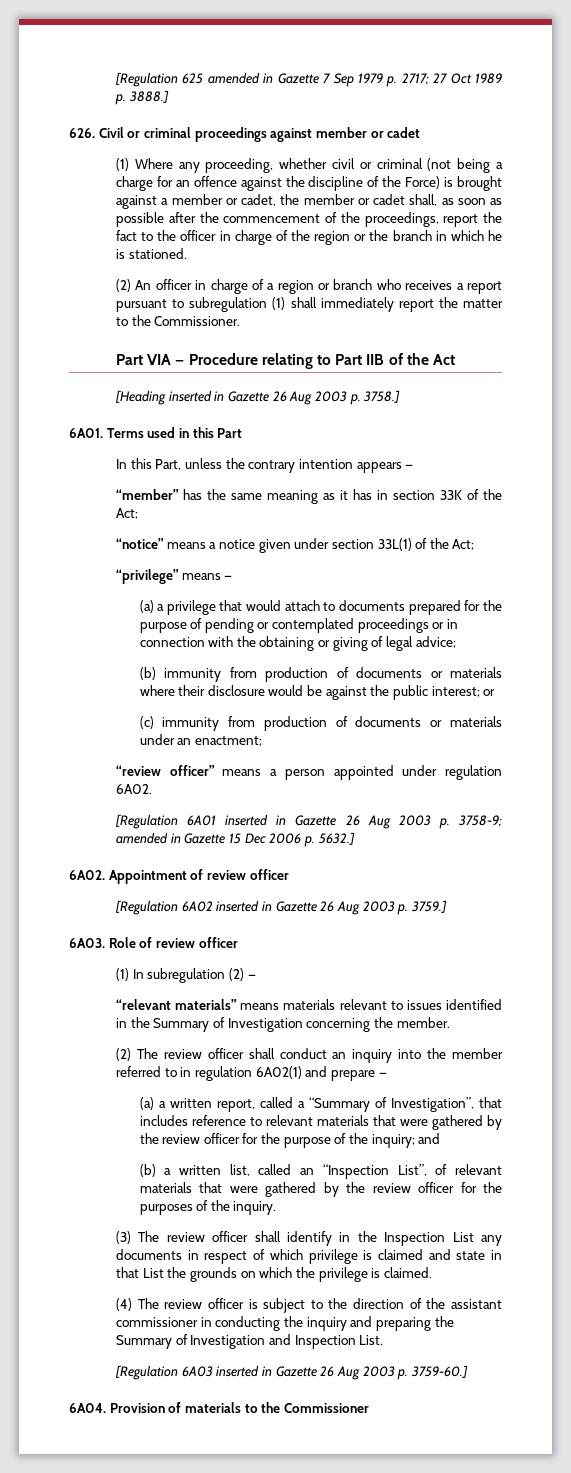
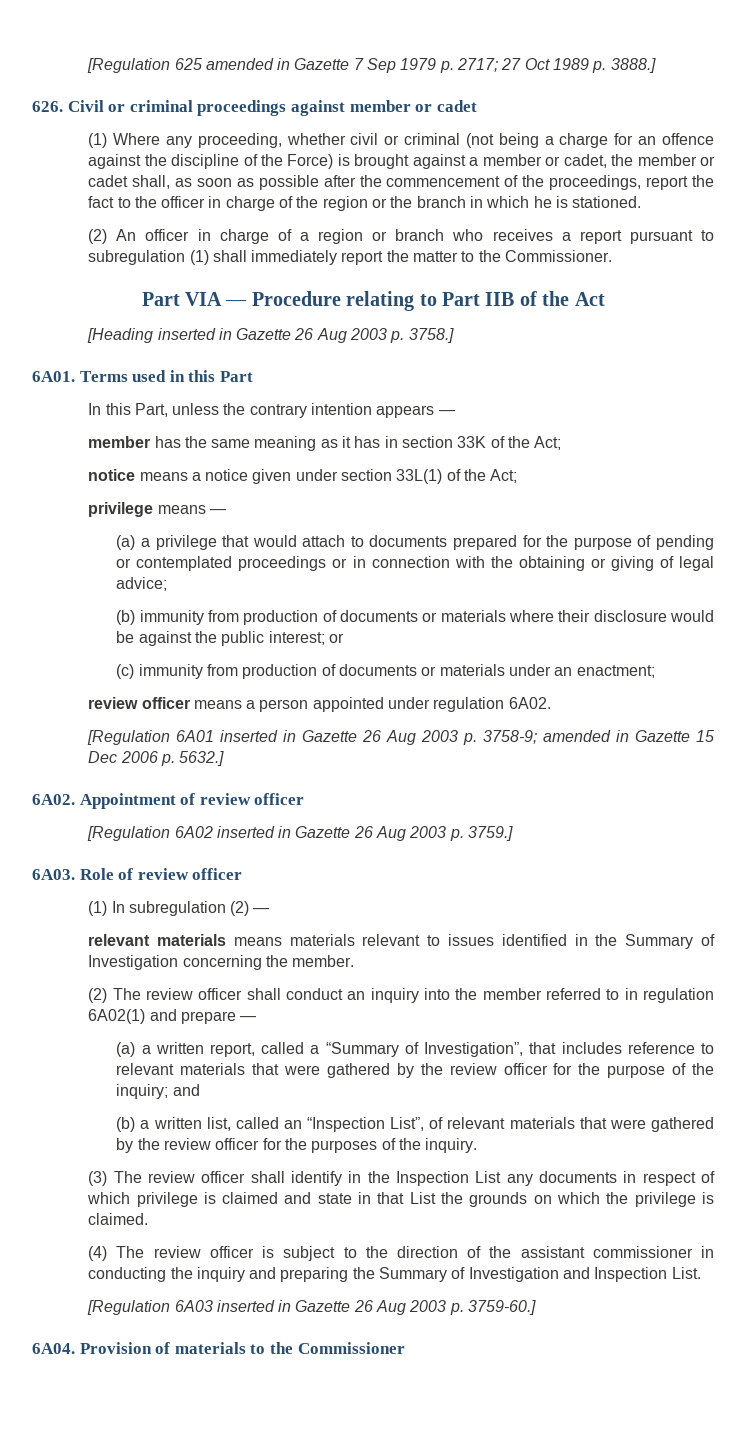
[116,489,180,500] “member” -> [88,436,151,448] member
[116,538,165,549] “notice” -> [88,469,136,481] notice
[116,569,180,584] “privilege” -> [88,502,154,517] privilege
[116,765,215,776] “review officer” -> [88,697,190,709] review officer
[116,999,238,1010] “relevant materials” -> [88,934,227,946] relevant materials

